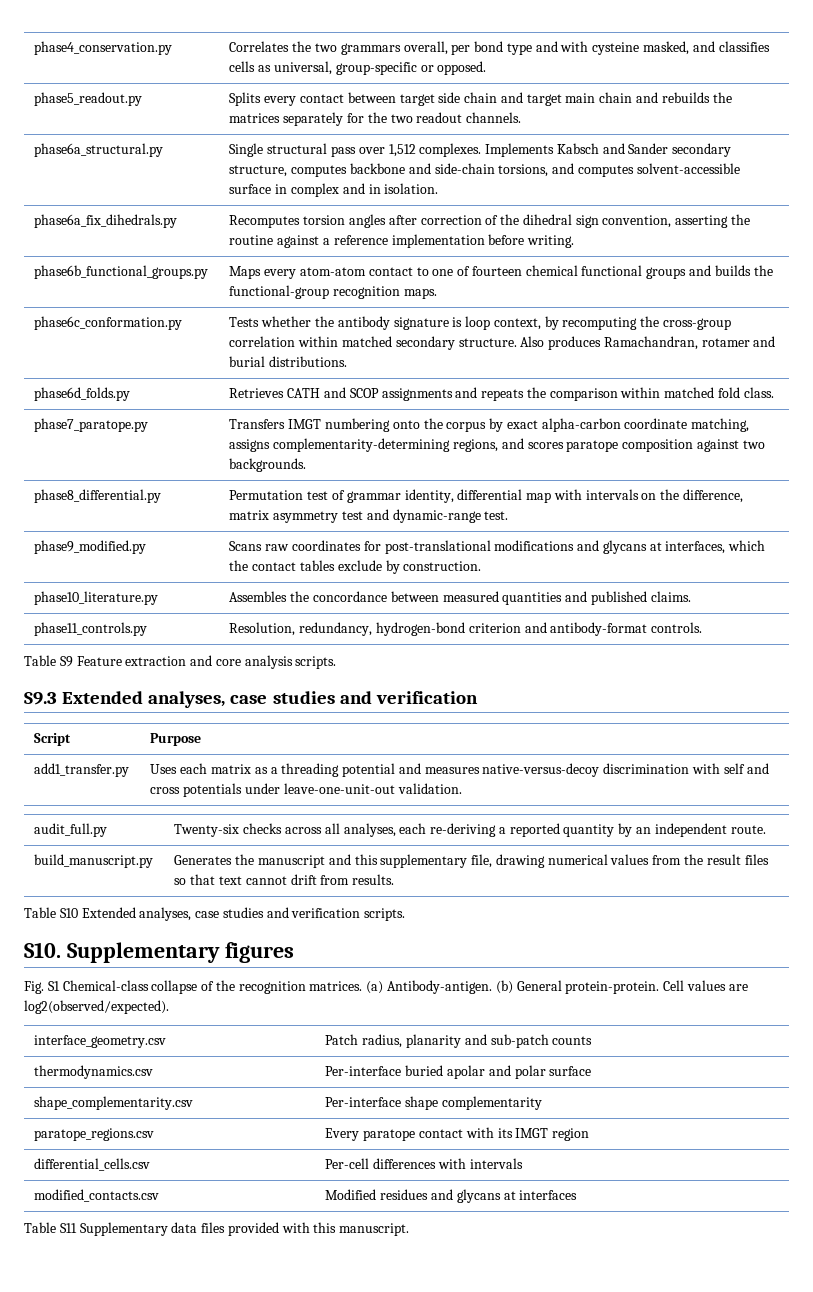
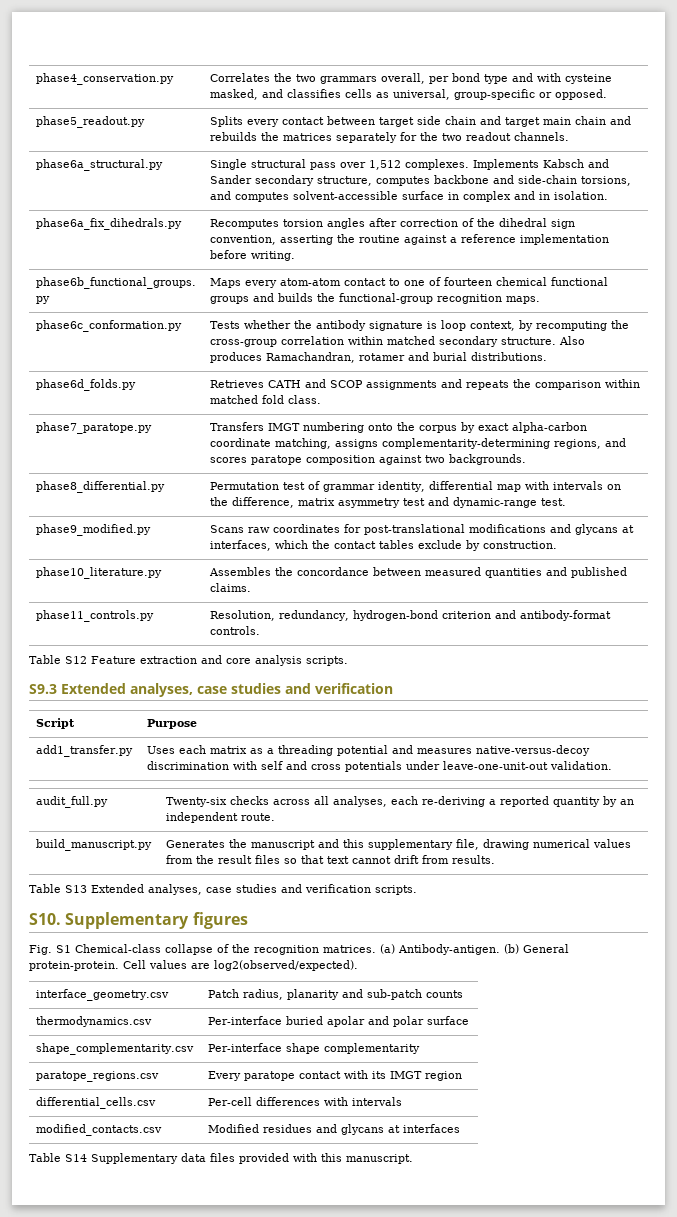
[59,656,73,667] S9 -> [65,656,87,664] S12
[59,908,78,918] S10 -> [65,885,87,893] S13
[59,1223,77,1233] S11 -> [65,1154,87,1162] S14

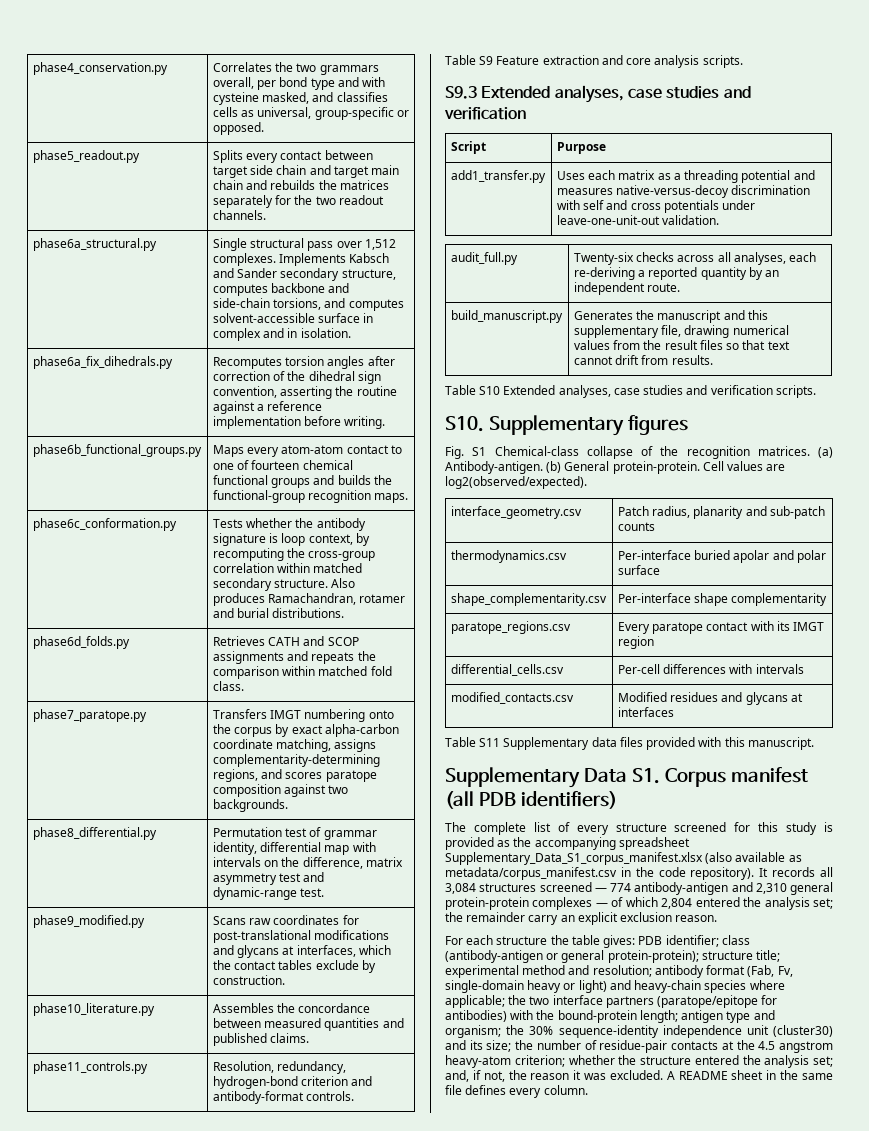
[65,656,87,664] S12 -> [479,56,494,65] S9
[65,885,87,893] S13 -> [479,386,501,395] S10
[65,1154,87,1162] S14 -> [479,738,501,747] S11
(413, 1159) none -> [445,767,808,788] [445,791,617,809] [445,822,833,835] [445,837,690,850] [445,852,802,865] [445,867,833,880] [445,882,833,895] [445,897,833,910] [445,912,718,925] [445,935,750,948] [445,950,781,963] [445,965,793,978] [445,980,785,993] [445,995,778,1008] [445,1010,775,1023] [445,1025,833,1038] [445,1040,834,1053] [445,1055,833,1068] [445,1070,833,1082] [445,1085,588,1098] // Supplementary Data S1. Corpus manifest (all PDB identifiers) // The complete list of every structure screened for this study is provided as the accompanying spreadsheet Supplementary_Data_S1_corpus_manifest.xlsx (also available as metadata/corpus_manifest.csv in the code repository). It records all 3,084 structures screened — 774 antibody-antigen and 2,310 general protein-protein complexes — of which 2,804 entered the analysis set; the remainder carry an explicit exclusion reason. // For each structure the table gives: PDB identifier; class (antibody-antigen or general protein-protein); structure title; experimental method and resolution; antibody format (Fab, Fv, single-domain heavy or light) and heavy-chain species where applicable; the two interface partners (paratope/epitope for antibodies) with the bound-protein length; antigen type and organism; the 30% sequence-identity independence unit (cluster30) and its size; the number of residue-pair contacts at the 4.5 angstrom heavy-atom criterion; whether the structure entered the analysis set; and, if not, the reason it was excluded. A README sheet in the same file defines every column.

